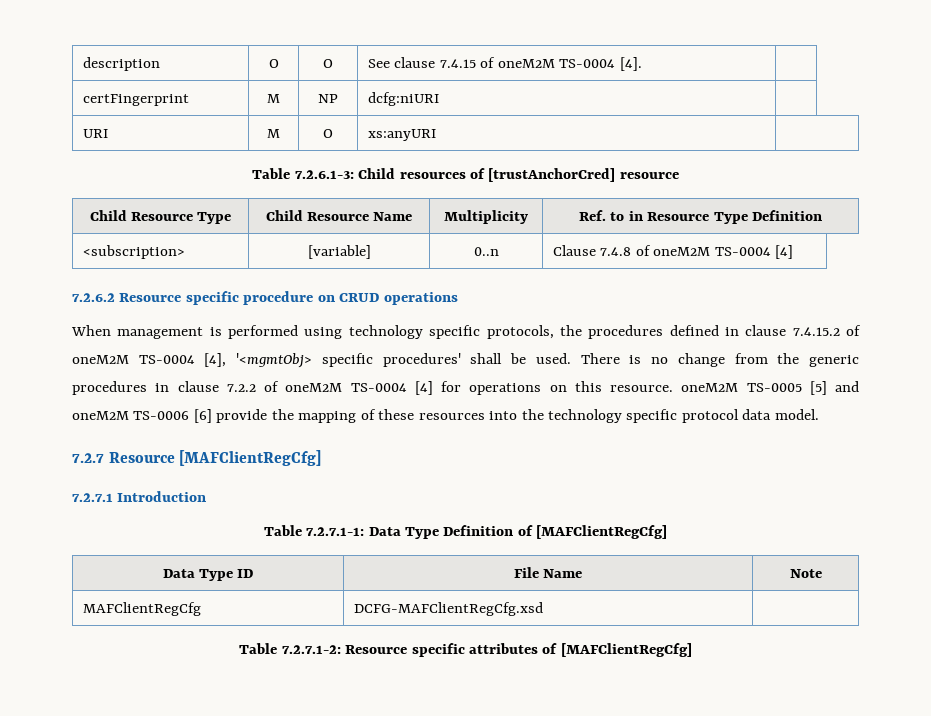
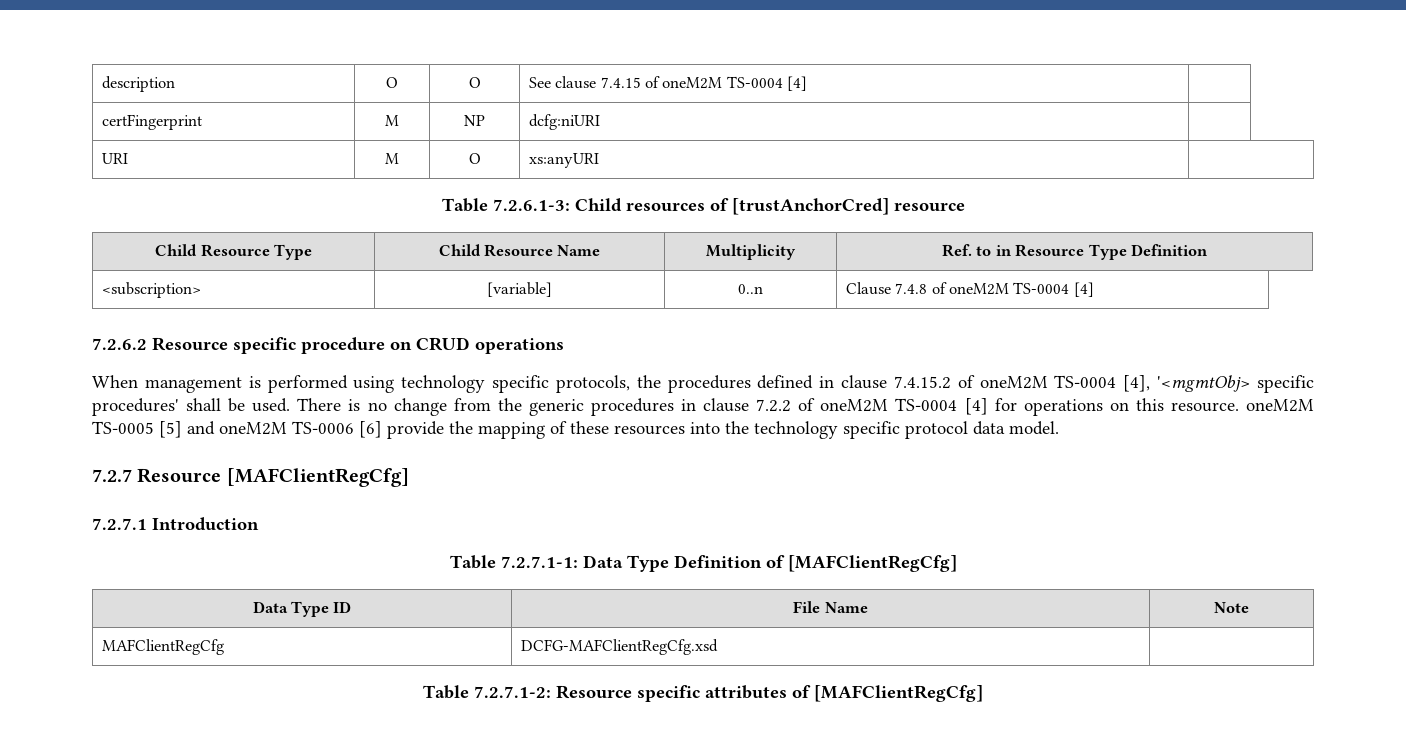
[619,57,642,71] [4]. -> [787,76,808,91] [4]

